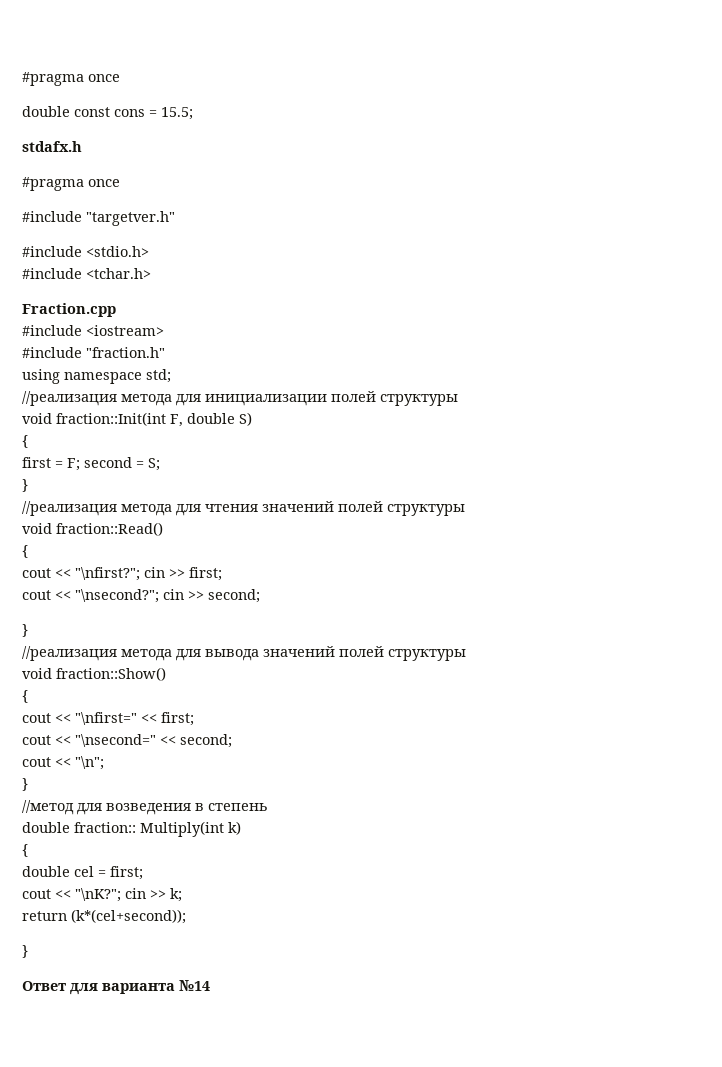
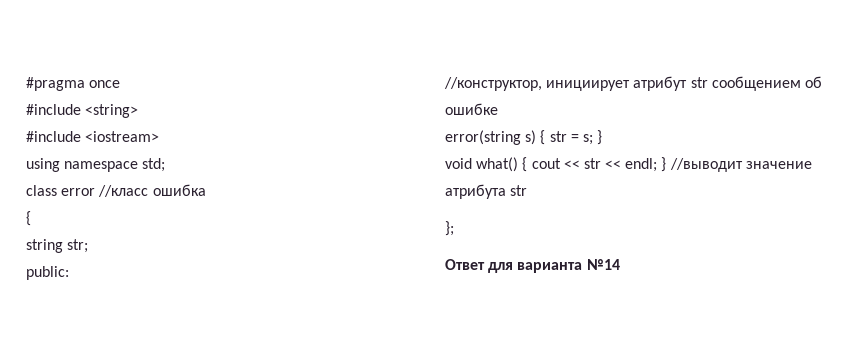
[22,72,120,86] [22,106,193,120] [22,141,82,152] [22,177,120,191] [22,211,175,226] [22,246,149,257] [22,268,151,279] [22,303,116,317] #pragma once // double const cons = 15.5; // stdafx.h // #pragma once // #include "targetver.h" // #include <stdio.h> // #include <tchar.h> // Fraction.cpp -> [26,77,121,91] [26,104,139,118] #pragma once // #include <string>
[22,347,165,358] // #include "fraction.h" -> (160, 136) none
[22,391,458,406] [22,412,252,427] [22,435,28,448] [22,457,160,471] [22,479,28,492] [22,501,465,516] [22,522,163,536] [22,545,28,558] [22,567,222,581] [22,589,260,603] [22,624,28,637] [22,646,466,661] [22,667,166,681] [22,690,28,703] [22,712,194,726] [22,734,232,748] [22,756,104,770] [22,778,28,791] [22,800,268,815] [22,821,241,837] [22,844,28,857] [22,866,143,880] [22,888,182,902] [22,909,186,924] [22,945,28,958] //реализация метода для инициализации полей структуры // void fraction::Init(int F, double S) // { // first = F; second = S; // } // //реализация метода для чтения значений полей структуры // void fraction::Read() // { // cout << "\nfirst?"; cin >> first; // cout << "\nsecond?"; cin >> second; // } // //реализация метода для вывода значений полей структуры // void fraction::Show() // { // cout << "\nfirst=" << first; // cout << "\nsecond=" << second; // cout << "\n"; // } // //метод для возведения в степень // double fraction:: Multiply(int k) // { // double cel = first; // cout << "\nK?"; cin >> k; // return (k*(cel+second)); // } -> [26,184,206,197] [26,211,31,226] [26,239,89,253] [26,266,69,280] [444,76,822,91] [445,103,498,115] [445,130,603,145] [445,157,812,172] [445,184,528,199] [445,221,454,236] class error //класс ошибка // { // string str; // public: // //конструктор, инициирует атрибут str сообщением об ошибке // error(string s) { str = s; } // void what() { cout << str << endl; } //выводит значение атрибута str // };

